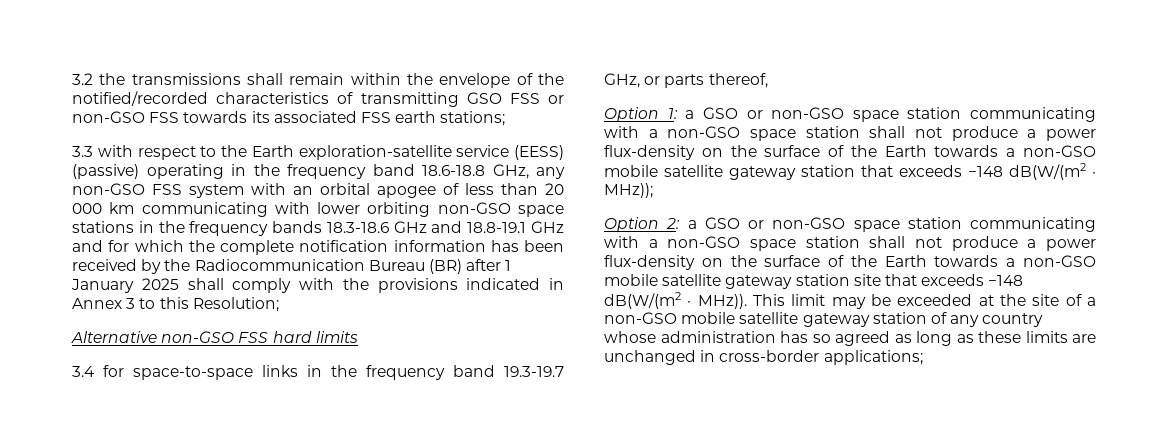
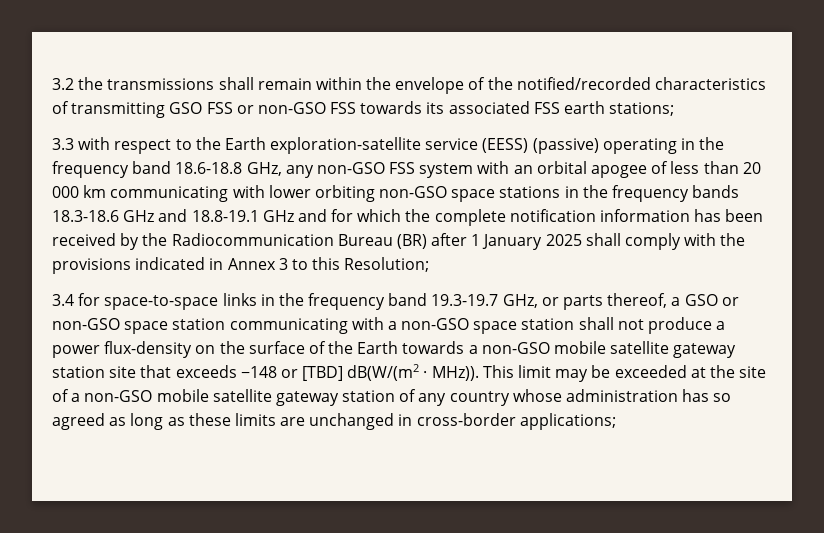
[71,331,358,343] // Alternative non-GSO FSS hard limits -> (430, 264) none
[604,107,1096,122] [604,126,1096,141] [604,145,1096,160] [604,163,1096,180] [604,183,653,198] [604,217,681,232] // Option 1: a GSO or non-GSO space station communicating with a non-GSO space station shall not produce a power flux-density on the surface of the Earth towards a non-GSO mobile satellite gateway station that exceeds −148 dB(W/(m2 · MHz)); // Option 2: -> (668, 300) none
(1024, 280) none -> [280,366,344,381] or [TBD]

